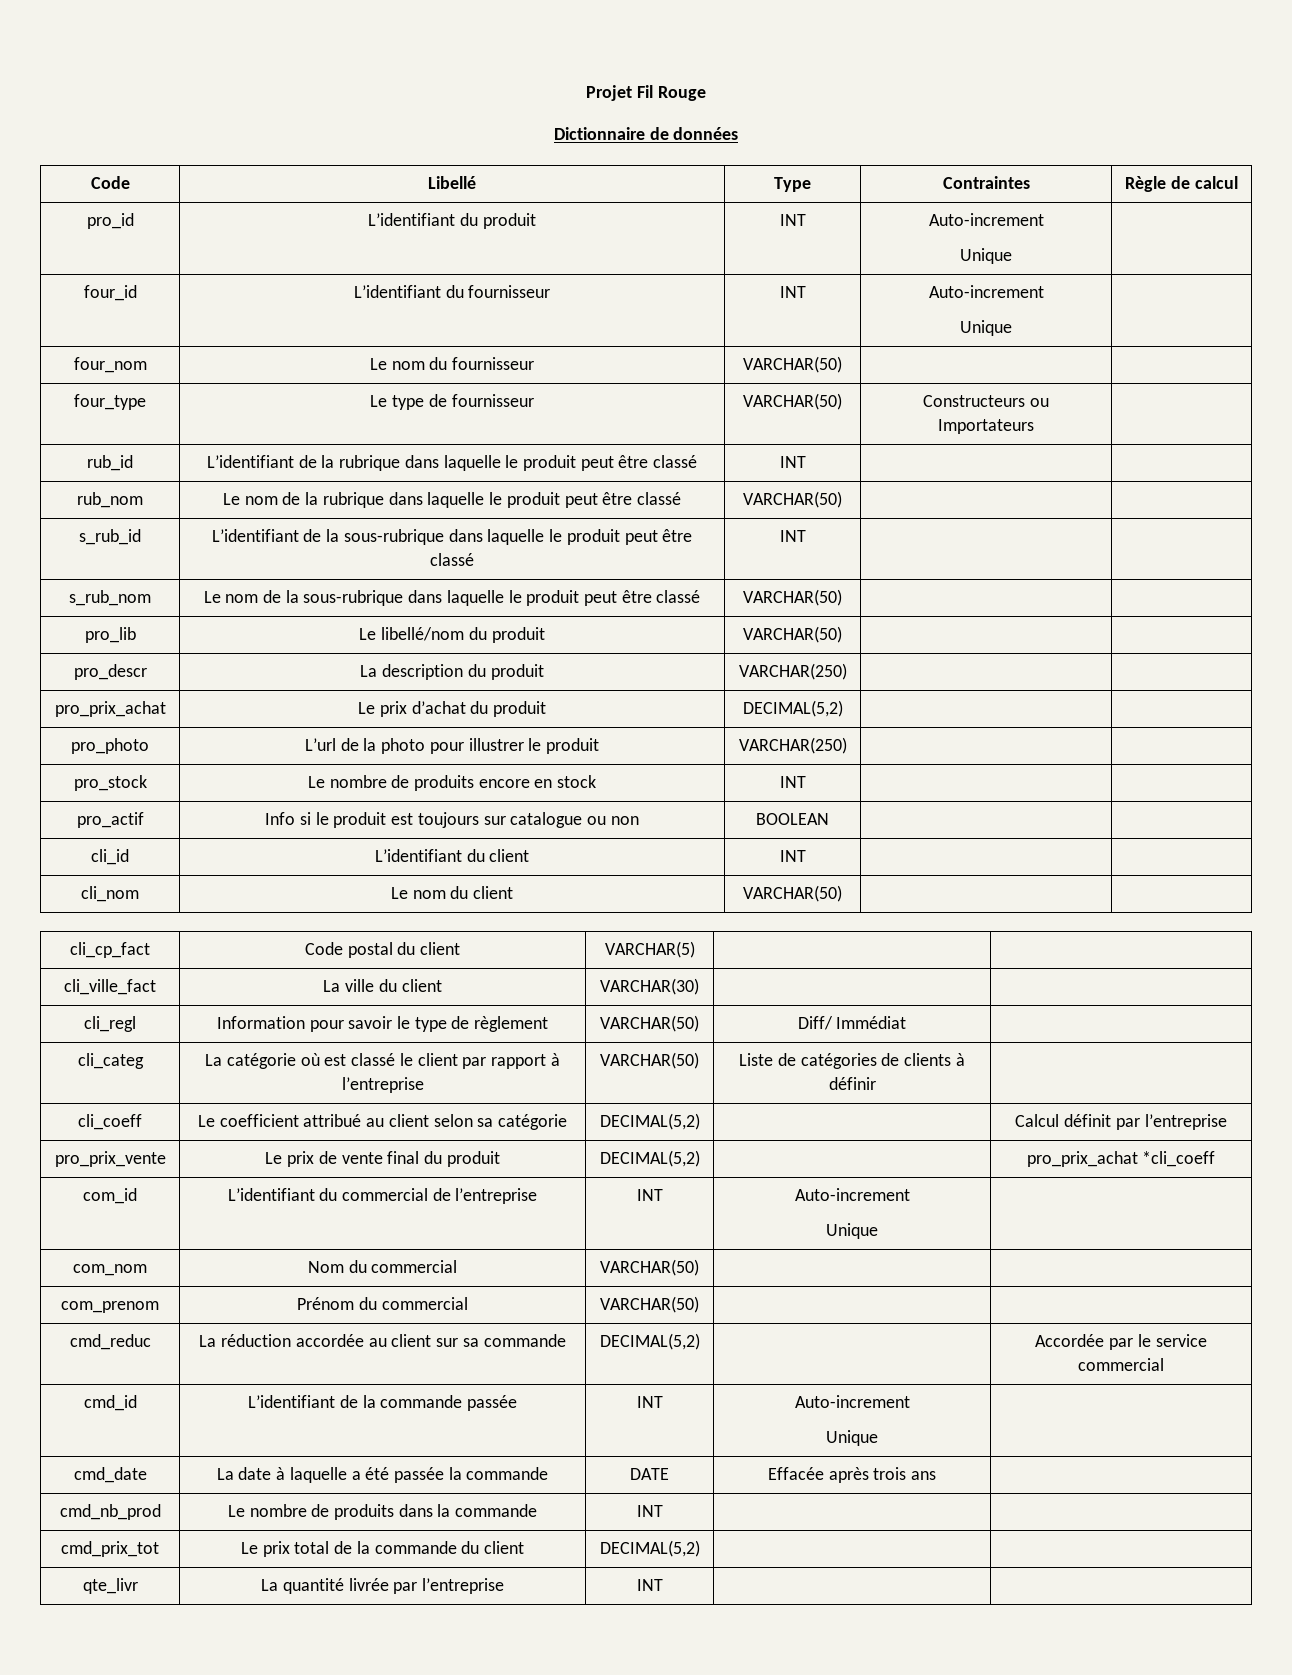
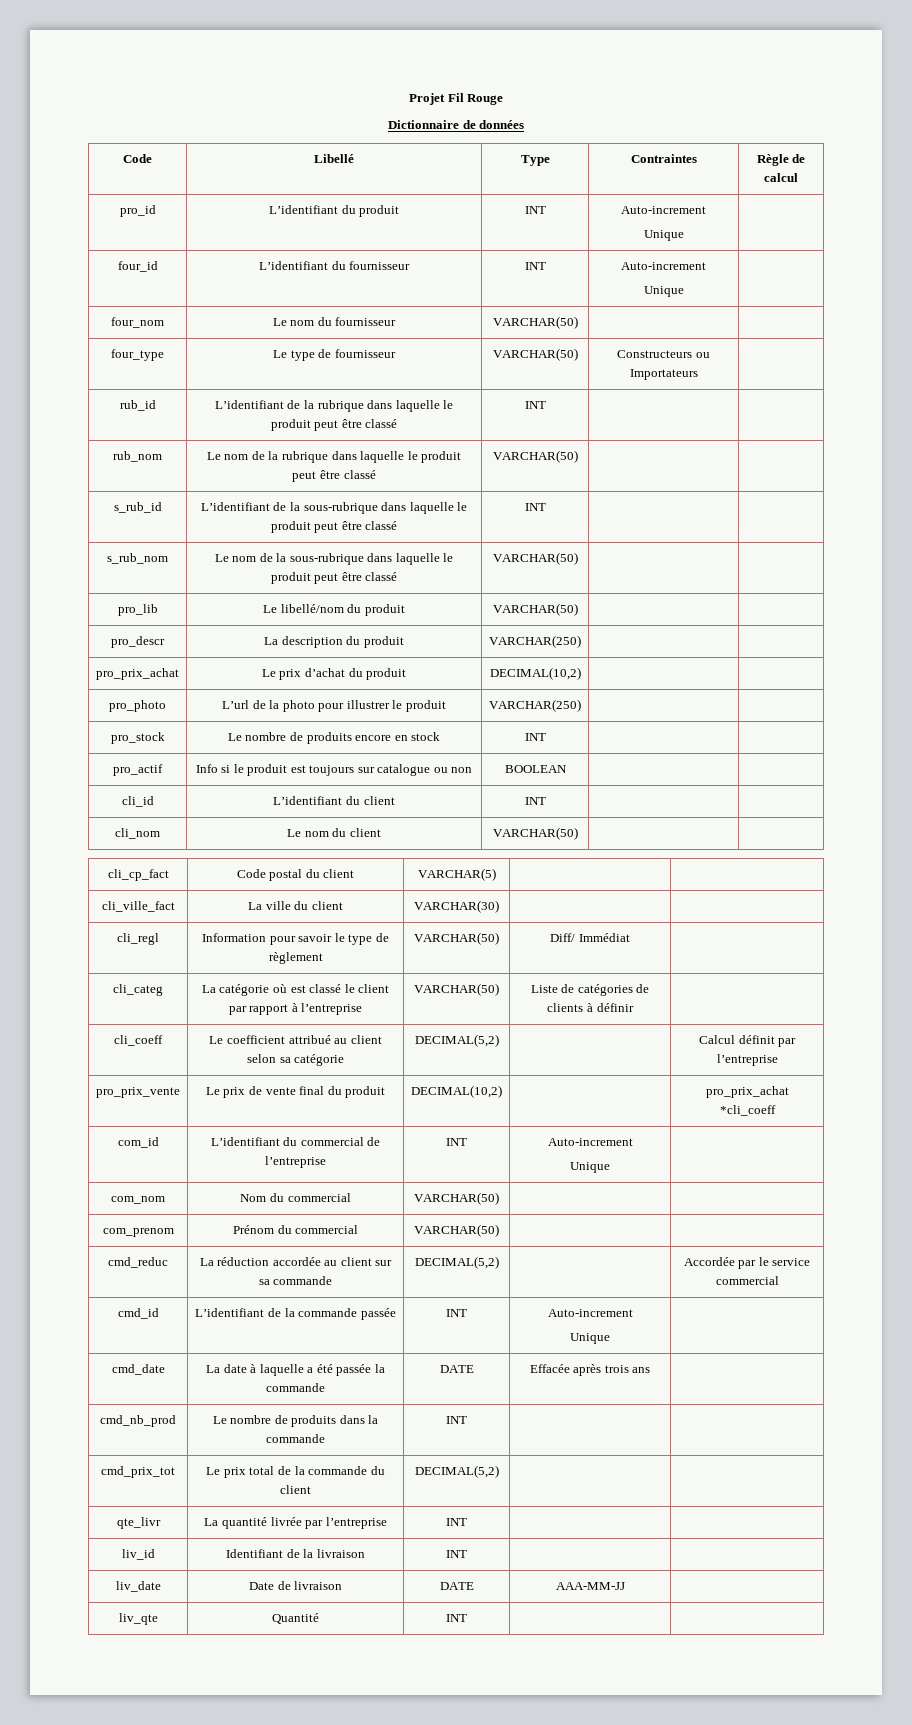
[742,700,843,717] DECIMAL(5,2) -> [489,667,581,680] DECIMAL(10,2)
[599,1150,700,1167] DECIMAL(5,2) -> [411,1085,502,1098] DECIMAL(10,2)
(663, 1585) none -> [121,1549,155,1560] [226,1549,365,1558] [446,1550,467,1558] [115,1581,161,1592] [248,1581,343,1590] [439,1582,474,1590] [555,1582,625,1590] [118,1613,158,1625] [272,1613,319,1624] [446,1614,467,1622] // liv_id | Identifiant de la livraison | INT | | // liv_date | Date de livraison | DATE | AAA-MM-JJ | // liv_qte | Quantité | INT | |

